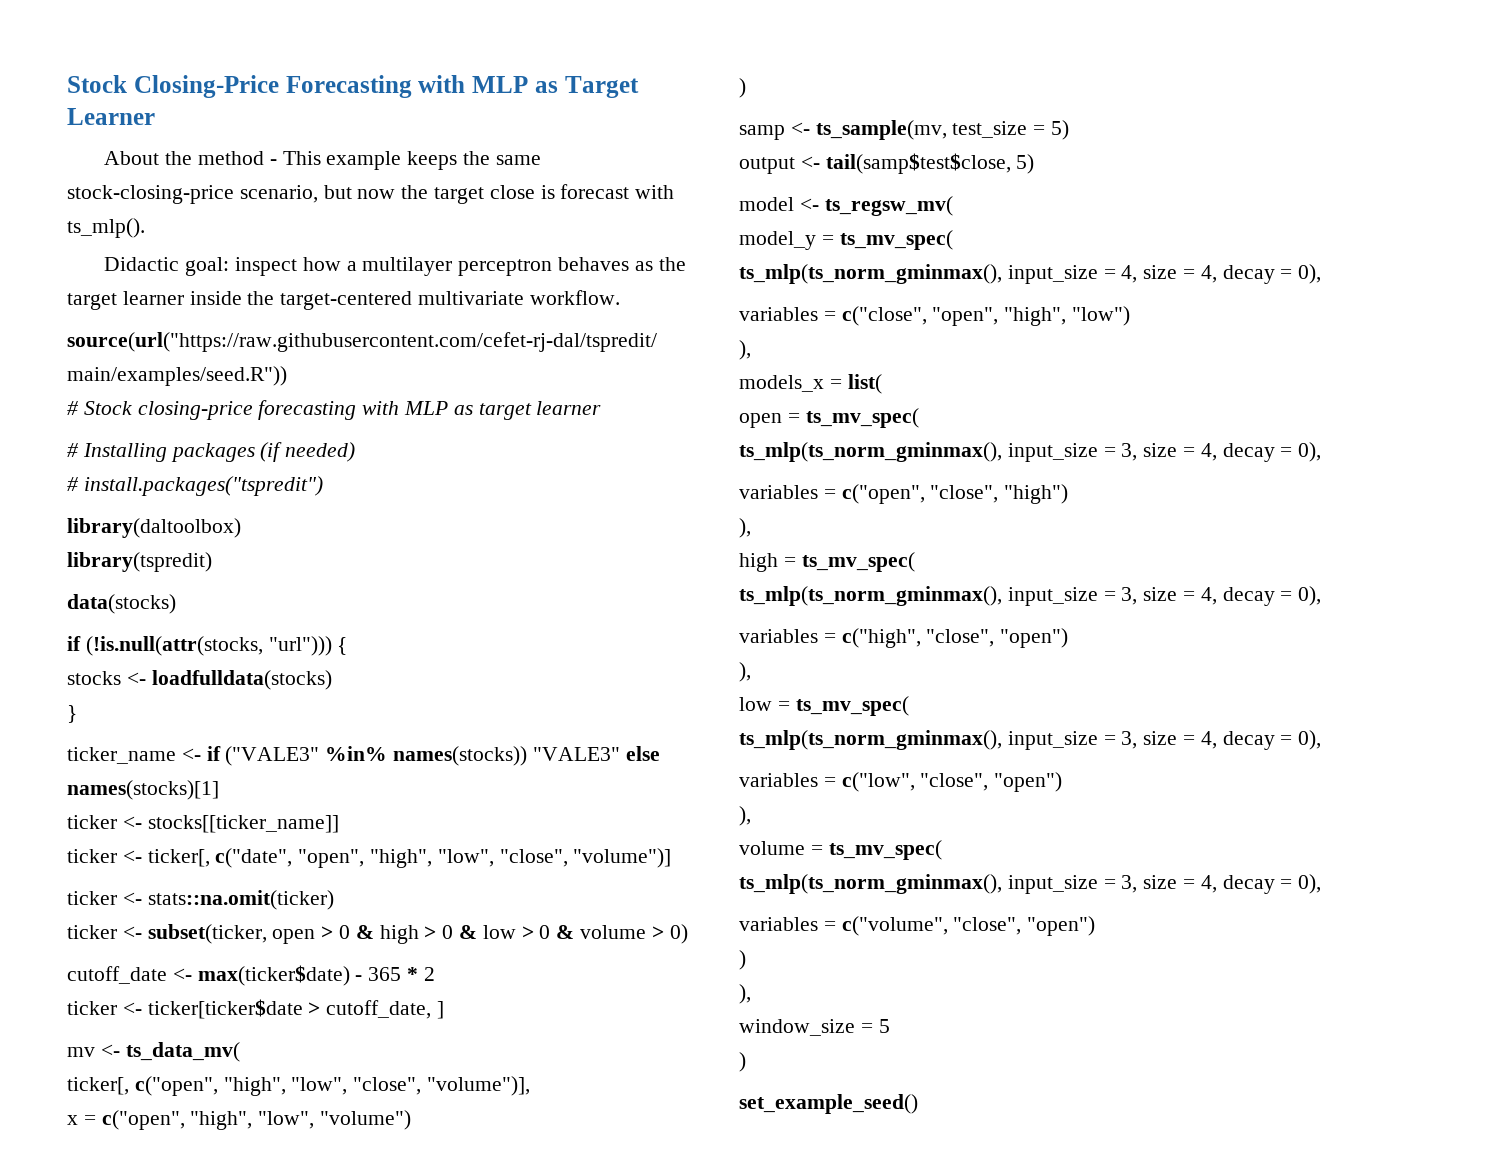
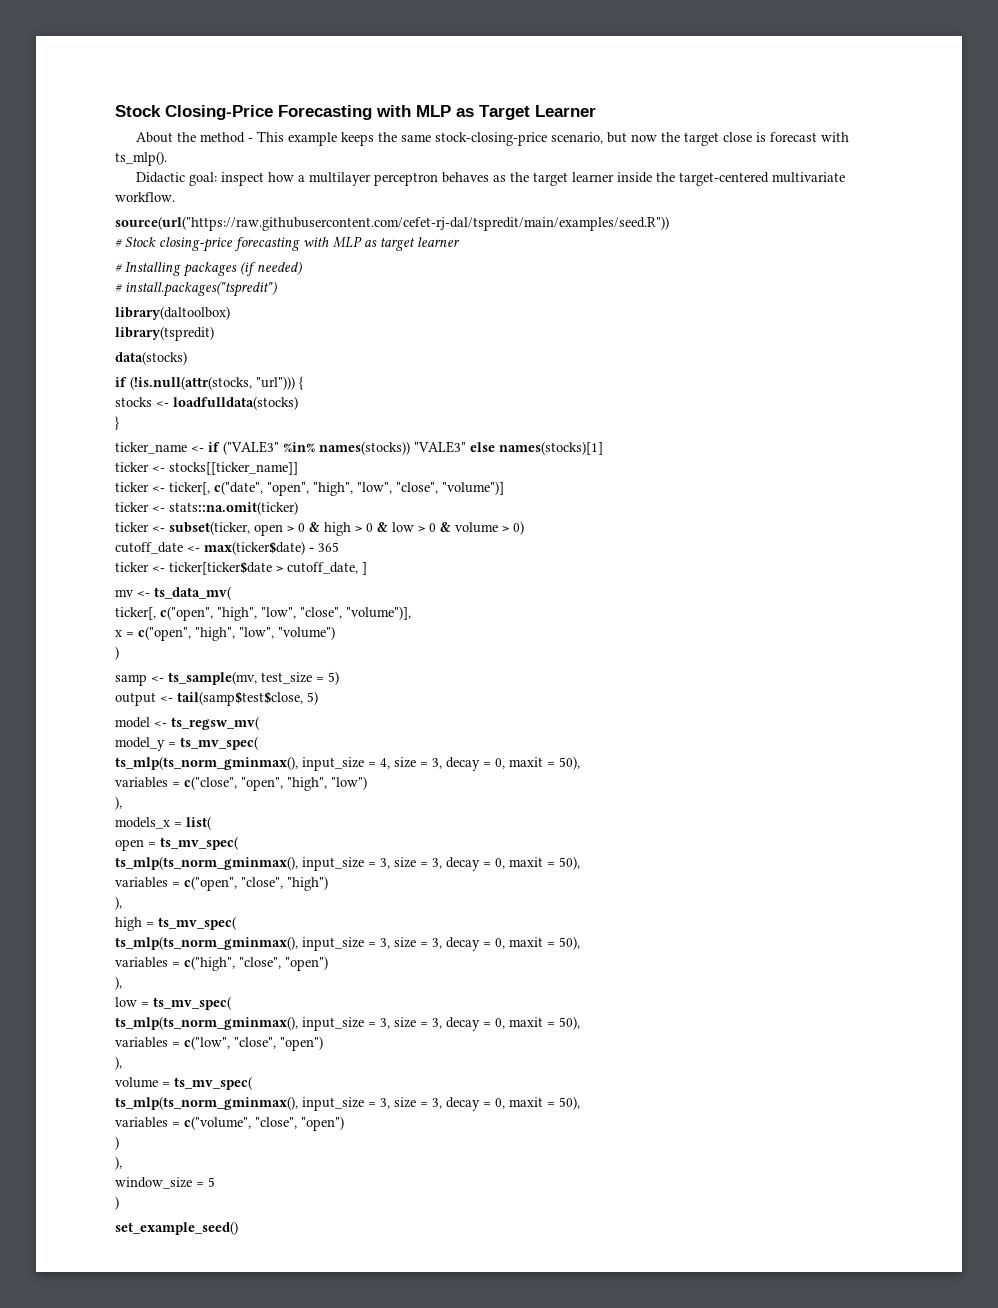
[407,967,435,981] * 2 -> (339, 547) none
[1200,264,1322,284] 4, decay = 0), -> [432,756,580,771] 3, decay = 0, maxit = 50),
[1200,442,1322,462] 4, decay = 0), -> [432,856,580,871] 3, decay = 0, maxit = 50),
[1200,586,1322,606] 4, decay = 0), -> [432,936,580,951] 3, decay = 0, maxit = 50),
[1200,730,1322,750] 4, decay = 0), -> [432,1016,580,1031] 3, decay = 0, maxit = 50),
[1200,874,1322,894] 4, decay = 0), -> [432,1096,580,1111] 3, decay = 0, maxit = 50),

